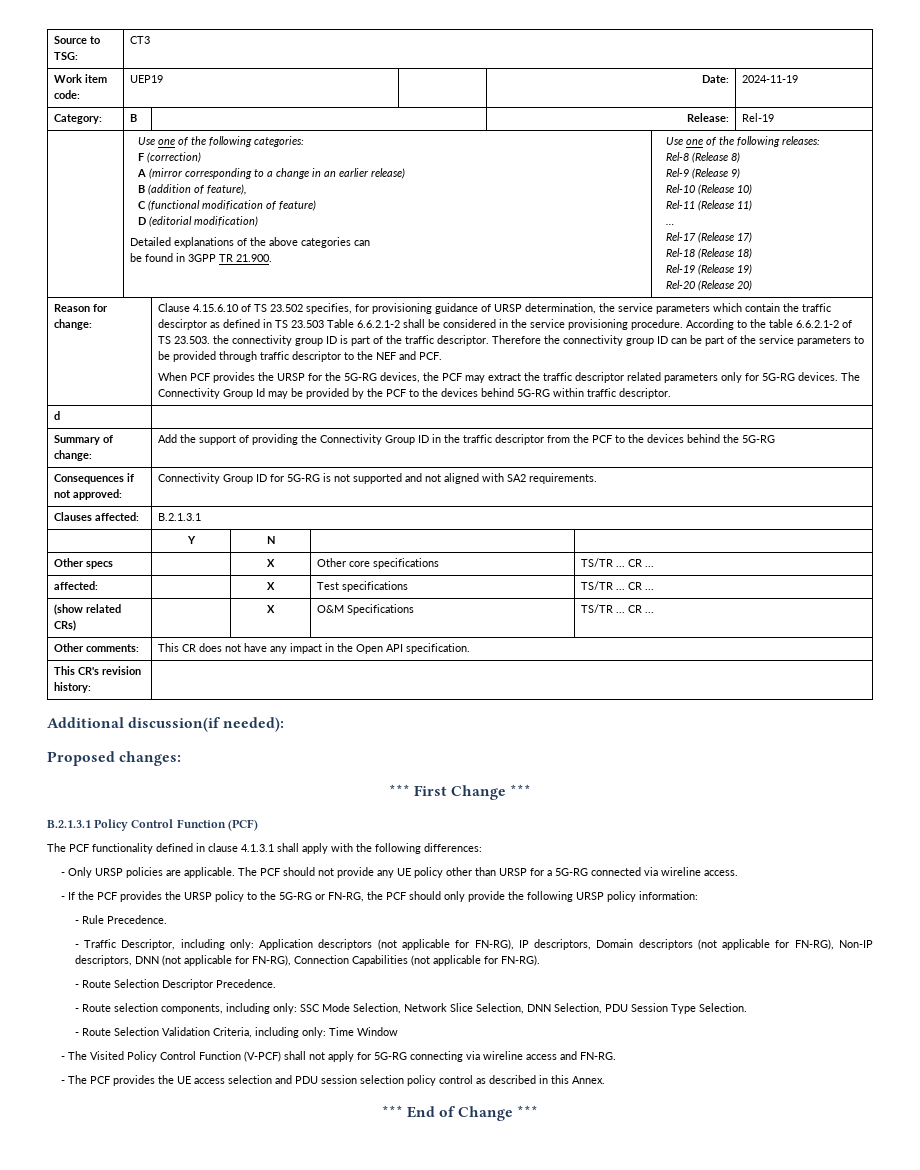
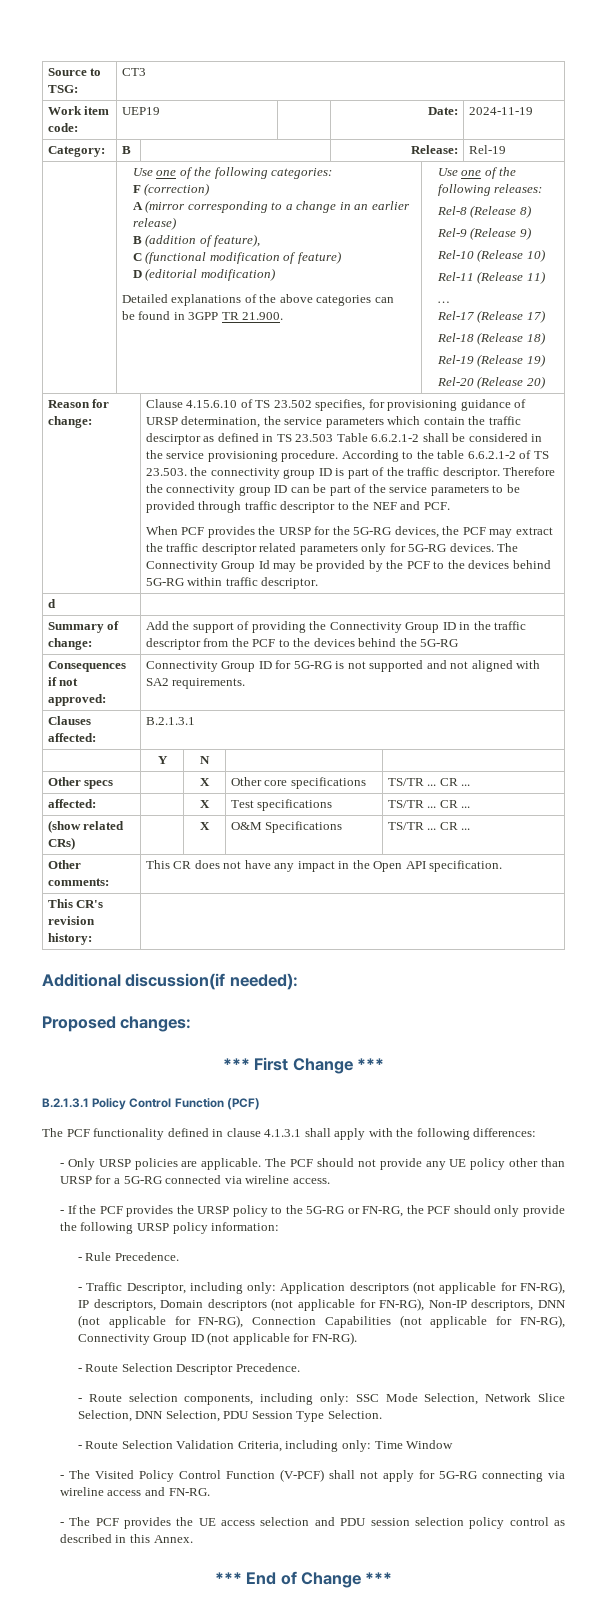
(498, 960) none -> [520,1315,565,1328] [77,1332,310,1345] FN-RG), Connectivity Group ID (not applicable for

